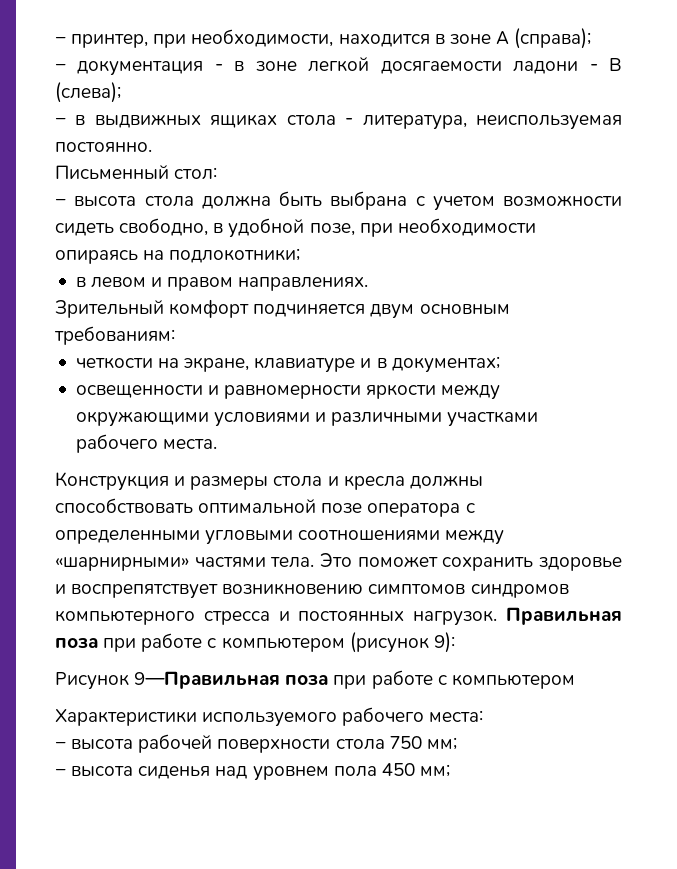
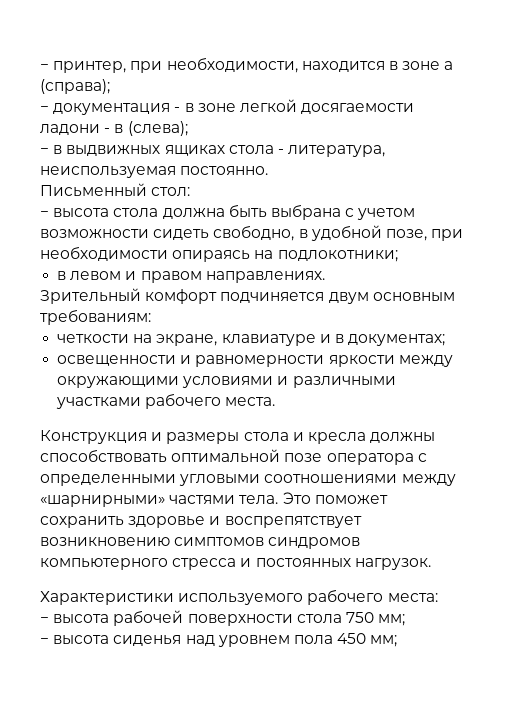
[495,31,509,45] А -> [444,61,454,70] а
[609,58,623,71] В -> [114,124,124,133] в
[506,607,622,625] [55,632,455,653] [55,670,575,690] Правильная поза при работе с компьютером (рисунок 9): // Рисунок 9—Правильная поза при работе с компьютером -> (431, 564) none

